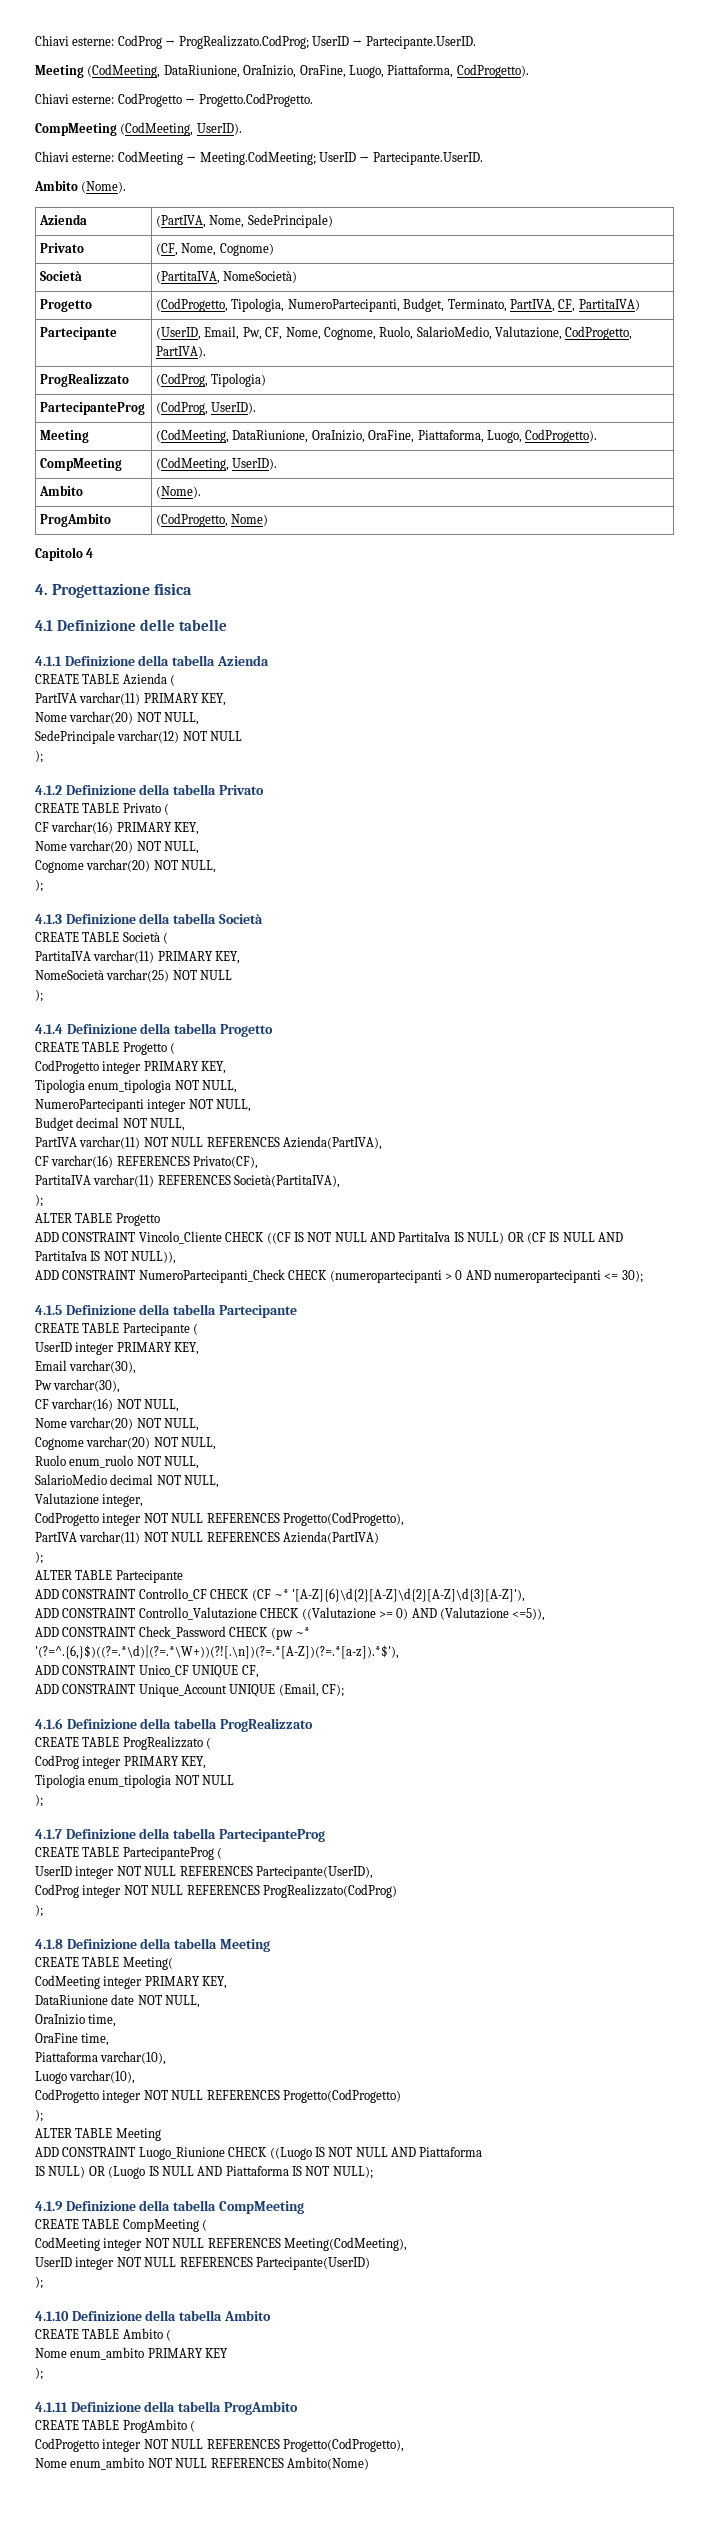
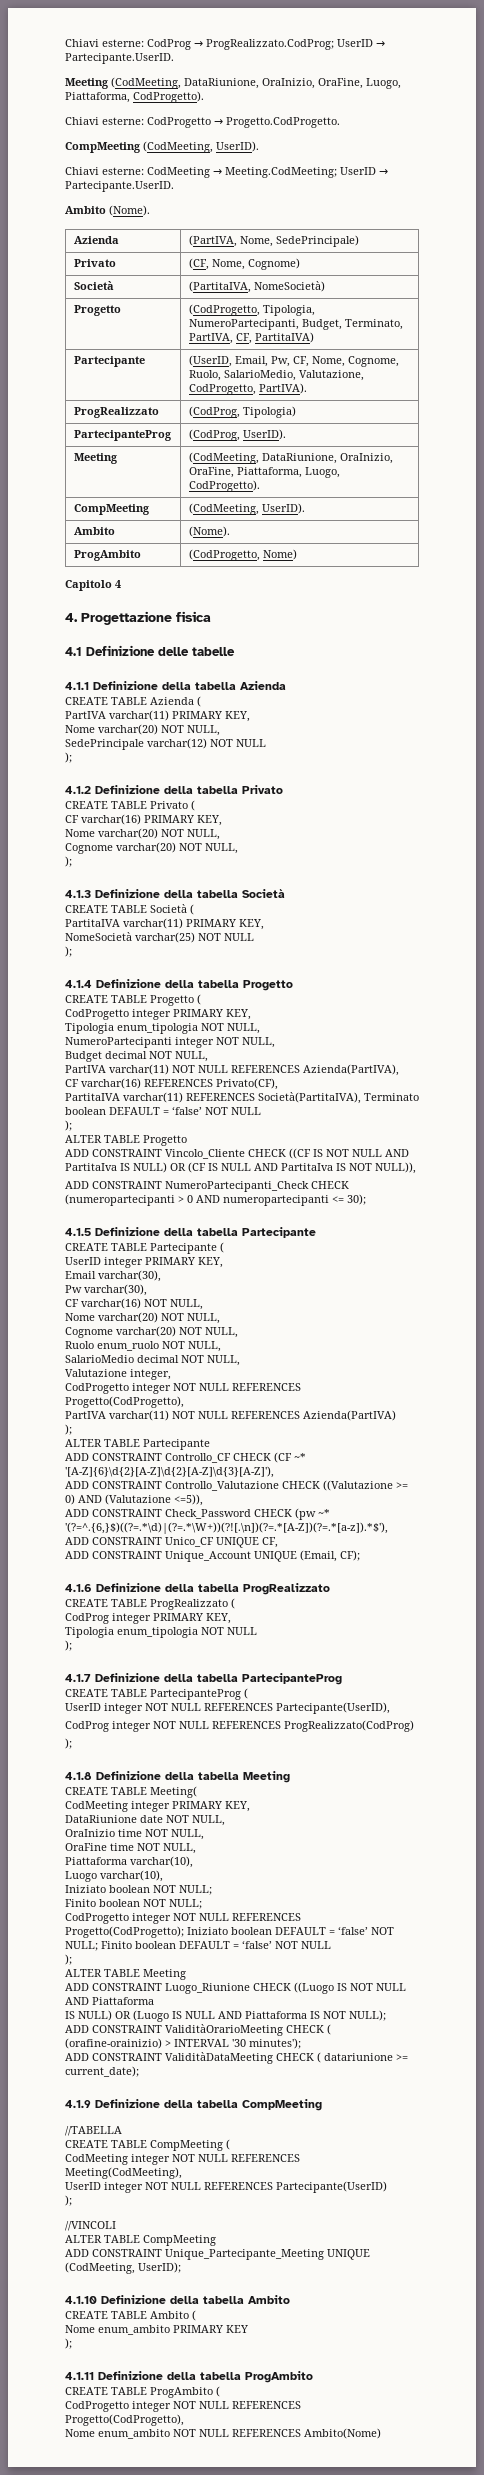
(341, 1181) none -> [364,1093,419,1101] [65,1106,261,1115] Terminato boolean DEFAULT = ‘false’ NOT NULL
[88,2014,117,2027] [35,2033,110,2046] [35,2051,167,2065] [35,2070,136,2084] [35,2089,401,2103] time, // OraFine time, // Piattaforma varchar(10), // Luogo varchar(10), // CodProgetto integer NOT NULL REFERENCES Progetto(CodProgetto) -> [118,1829,204,1840] [65,1843,196,1854] [65,1856,193,1868] [65,1870,163,1882] [65,1885,212,1895] [65,1899,202,1909] [65,1913,301,1924] [65,1926,394,1938] [65,1940,331,1951] time NOT NULL, // OraFine time NOT NULL, // Piattaforma varchar(10), // Luogo varchar(10), // Iniziato boolean NOT NULL; // Finito boolean NOT NULL; // CodProgetto integer NOT NULL REFERENCES Progetto(CodProgetto); Iniziato boolean DEFAULT = ‘false’ NOT NULL; Finito boolean DEFAULT = ‘false’ NOT NULL
(373, 2172) none -> [65,2024,331,2036] [65,2038,301,2049] [65,2052,408,2064] [65,2066,139,2077] // ADD CONSTRAINT ValiditàOrarioMeeting CHECK ( (orafine-orainizio) > INTERVAL '30 minutes'); // ADD CONSTRAINT ValiditàDataMeeting CHECK ( datariunione >= current_date);
(304, 2207) none -> [65,2126,122,2136] // //TABELLA
(43, 2282) none -> [65,2221,116,2231] [65,2235,216,2246] [65,2249,370,2260] [65,2262,181,2274] // //VINCOLI // ALTER TABLE CompMeeting // ADD CONSTRAINT Unique_Partecipante_Meeting UNIQUE (CodMeeting, UserID);

